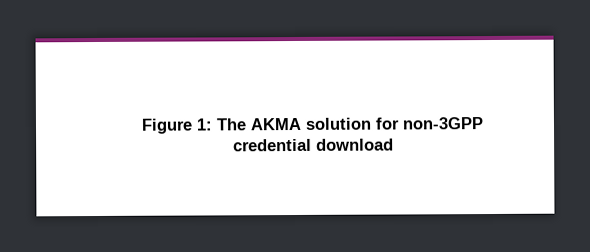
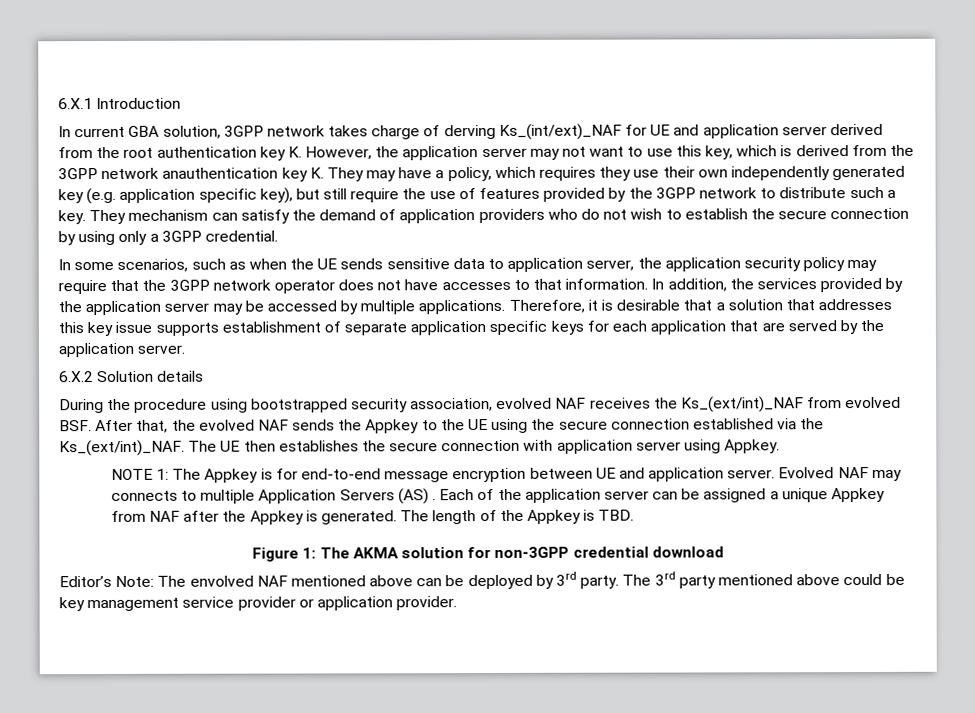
(141, 126) none -> [58,97,182,110] [58,123,883,140] [58,144,914,161] [58,165,906,182] [58,186,896,205] [58,207,910,225] [58,230,278,246] [58,257,878,272] [58,277,904,295] [58,298,893,316] [58,319,885,337] [58,342,186,358] [59,370,205,383] [59,396,902,414] [59,418,825,434] [59,439,781,457] [110,467,902,483] [110,487,885,505] [110,509,635,525] 6.X.1 Introduction // In current GBA solution, 3GPP network takes charge of derving Ks_(int/ext)_NAF for UE and application server derived from the root authentication key K. However, the application server may not want to use this key, which is derived from the 3GPP network anauthentication key K. They may have a policy, which requires they use their own independently generated key (e.g. application specific key), but still require the use of features provided by the 3GPP network to distribute such a key. They mechanism can satisfy the demand of application providers who do not wish to establish the secure connection by using only a 3GPP credential. // In some scenarios, such as when the UE sends sensitive data to application server, the application security policy may require that the 3GPP network operator does not have accesses to that information. In addition, the services provided by the application server may be accessed by multiple applications. Therefore, it is desirable that a solution that addresses this key issue supports establishment of separate application specific keys for each application that are served by the application server. // 6.X.2 Solution details // During the procedure using bootstrapped security association, evolved NAF receives the Ks_(ext/int)_NAF from evolved BSF. After that, the evolved NAF sends the Appkey to the UE using the secure connection established via the Ks_(ext/int)_NAF. The UE then establishes the secure connection with application server using Appkey. // NOTE 1: The Appkey is for end-to-end message encryption between UE and application server. Evolved NAF may connects to multiple Application Servers (AS) . Each of the application server can be assigned a unique Appkey from NAF after the Appkey is generated. The length of the Appkey is TBD. //
(394, 144) none -> [59,571,905,590] [59,596,458,612] // Editor’s Note: The envolved NAF mentioned above can be deployed by 3rd party. The 3rd party mentioned above could be key management service provider or application provider.

